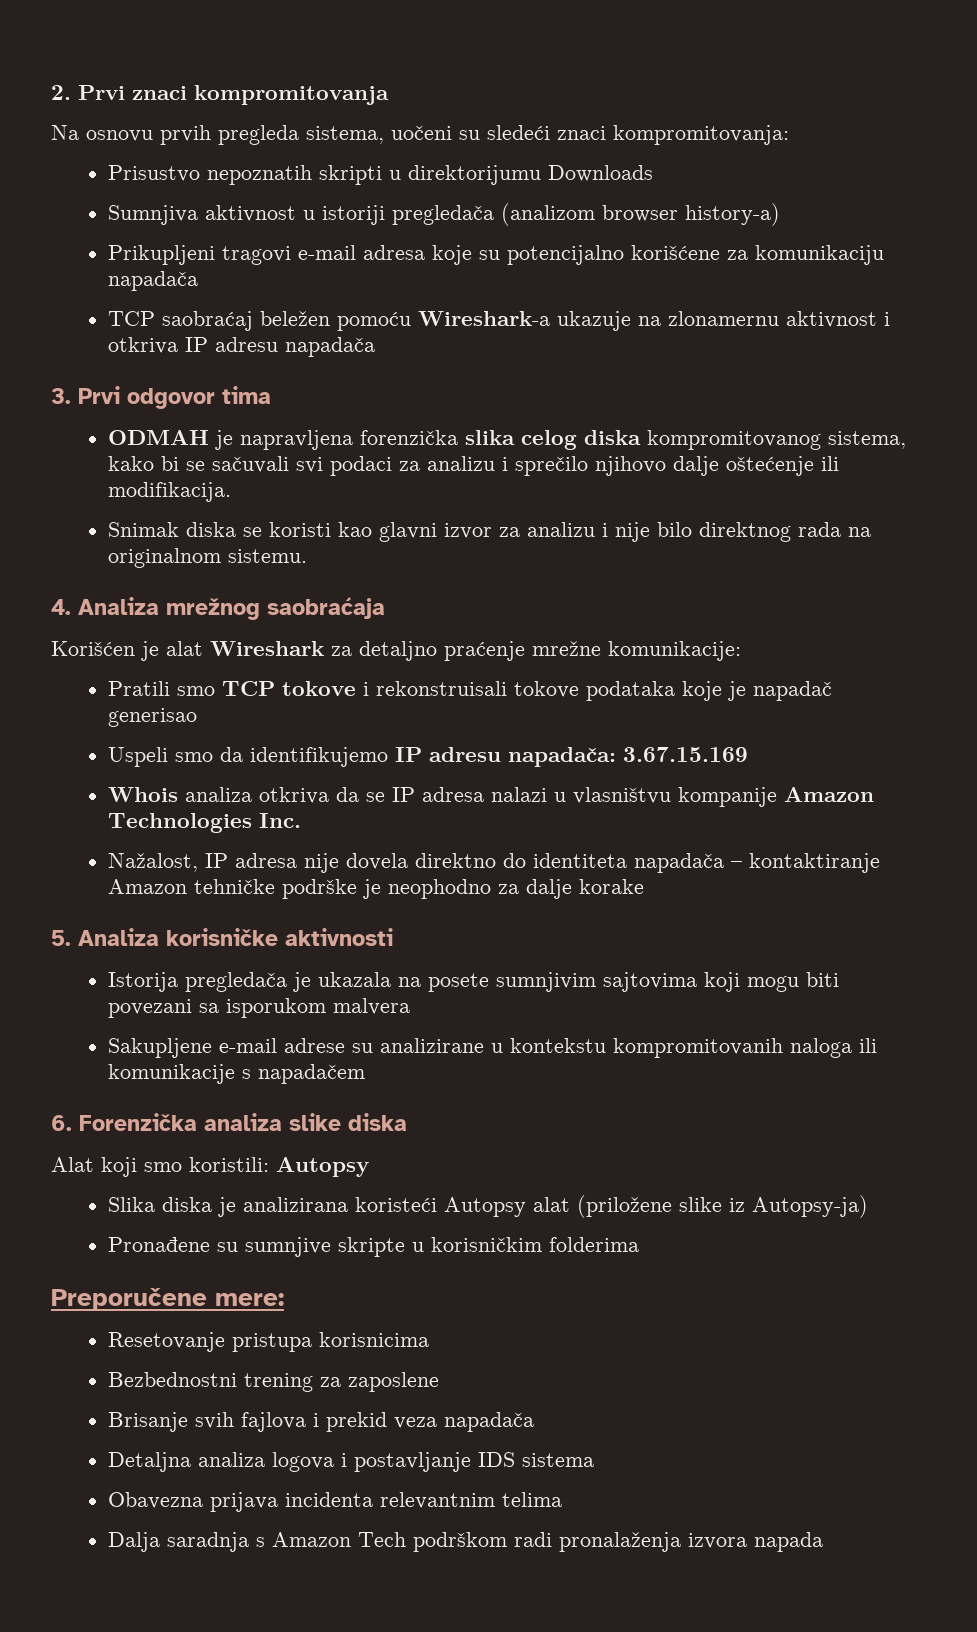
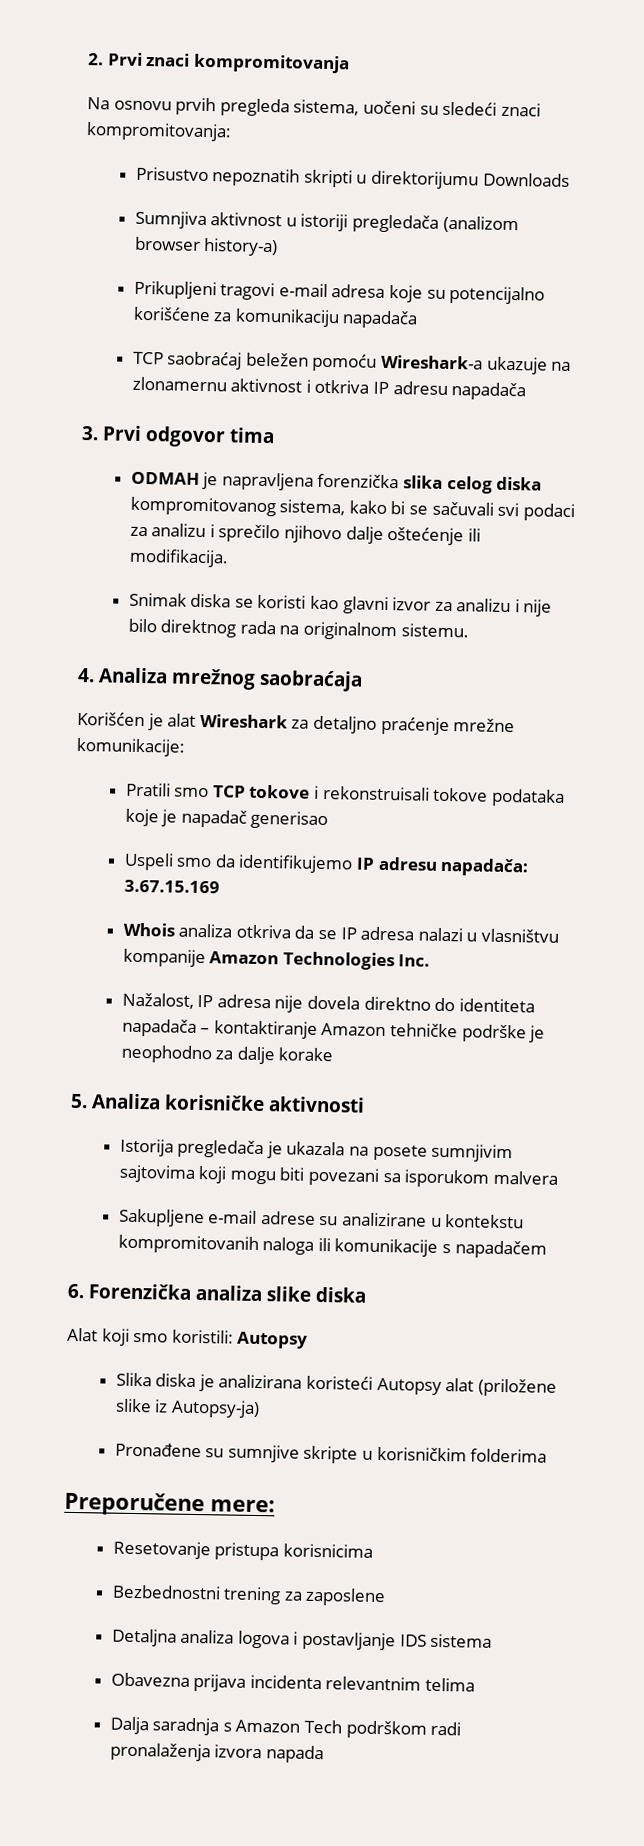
[108,1412,535,1432] // Brisanje svih fajlova i prekid veza napadača -> (387, 1597) none

